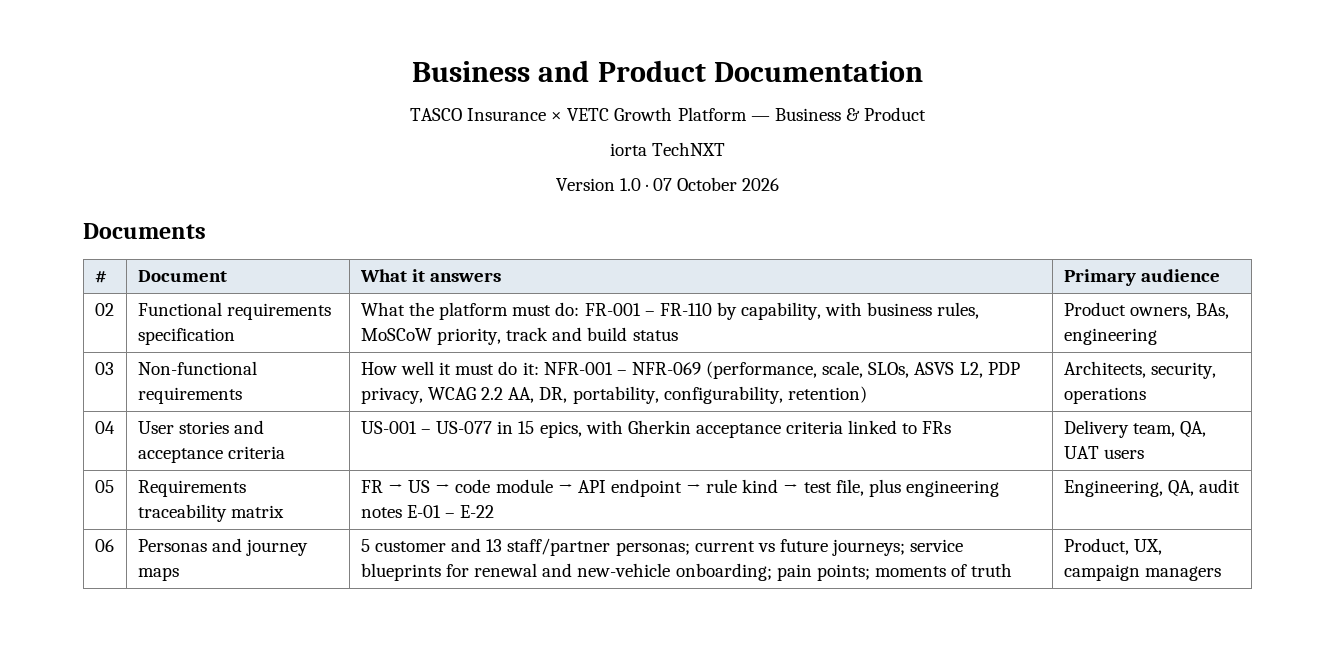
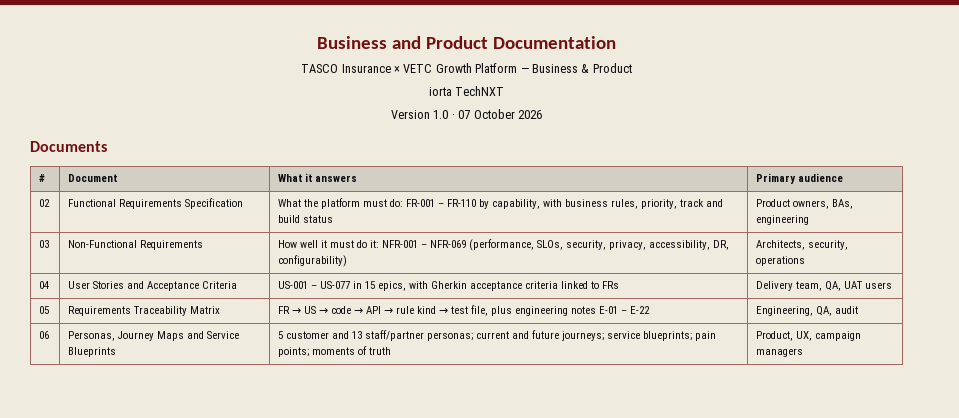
[226,303,331,320] [137,328,235,345] requirements specification -> [119,198,244,209] Requirements Specification
[360,328,432,341] MoSCoW -> (639, 204) none
[137,361,257,375] [137,387,242,404] Non-functional requirements -> [68,240,204,250] Non-Functional Requirements
[822,361,1020,378] [360,386,867,404] scale, SLOs, ASVS L2, PDP privacy, WCAG 2.2 AA, DR, portability, configurability, retention) -> [537,240,730,250] [278,255,348,267] SLOs, security, privacy, accessibility, DR, configurability)
[178,420,265,434] [137,446,285,463] stories and acceptance criteria -> [93,281,238,291] Stories and Acceptance Criteria
[137,504,284,522] traceability matrix -> [133,306,221,316] Traceability Matrix
[495,479,553,493] module -> (352, 310) none
[610,479,682,497] endpoint -> (382, 310) none
[137,538,309,556] [137,567,179,581] Personas and journey maps -> [68,331,240,341] [68,347,117,357] Personas, Journey Maps and Service Blueprints
[757,543,775,552] vs -> [512,331,530,339] and
[360,563,772,581] blueprints for renewal and new-vehicle onboarding; -> [643,331,693,341] blueprints;

